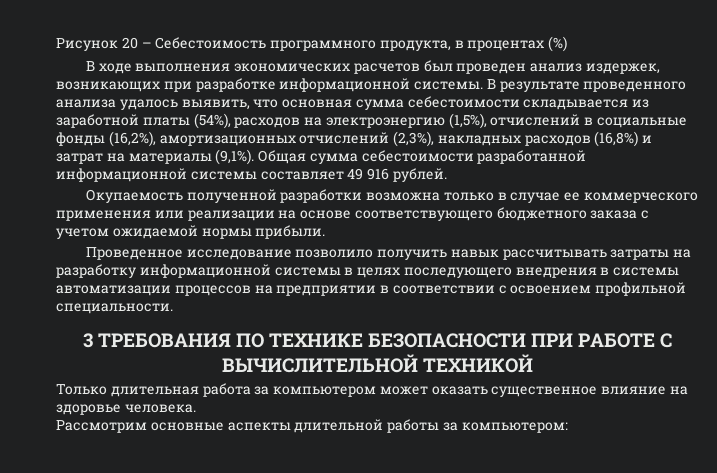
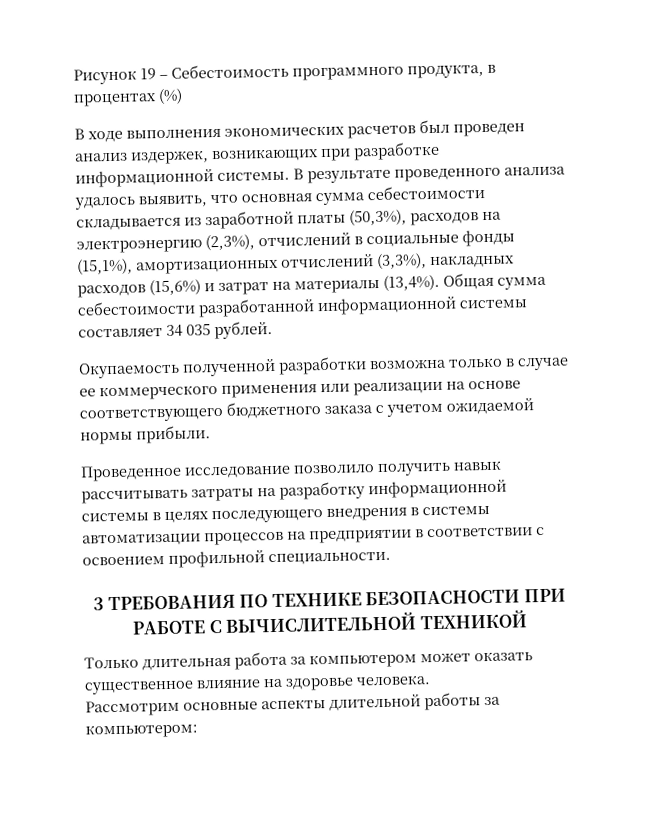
[121,37,138,49] 20 -> [140,68,156,80] 19
[193,113,231,129] (54%), -> [349,209,407,226] (50,3%),
[448,113,487,129] (1,5%), -> [205,234,255,251] (2,3%),
[108,131,156,147] (16,2%), -> [77,258,133,275] (15,1%),
[393,131,435,147] (2,3%), -> [376,253,427,270] (3,3%),
[594,131,639,147] (16,8%) -> [149,279,201,296] (15,6%)
[215,149,255,165] (9,1%). -> [383,274,440,291] (13,4%).
[347,168,390,180] 49 916 -> [166,324,211,337] 34 035

